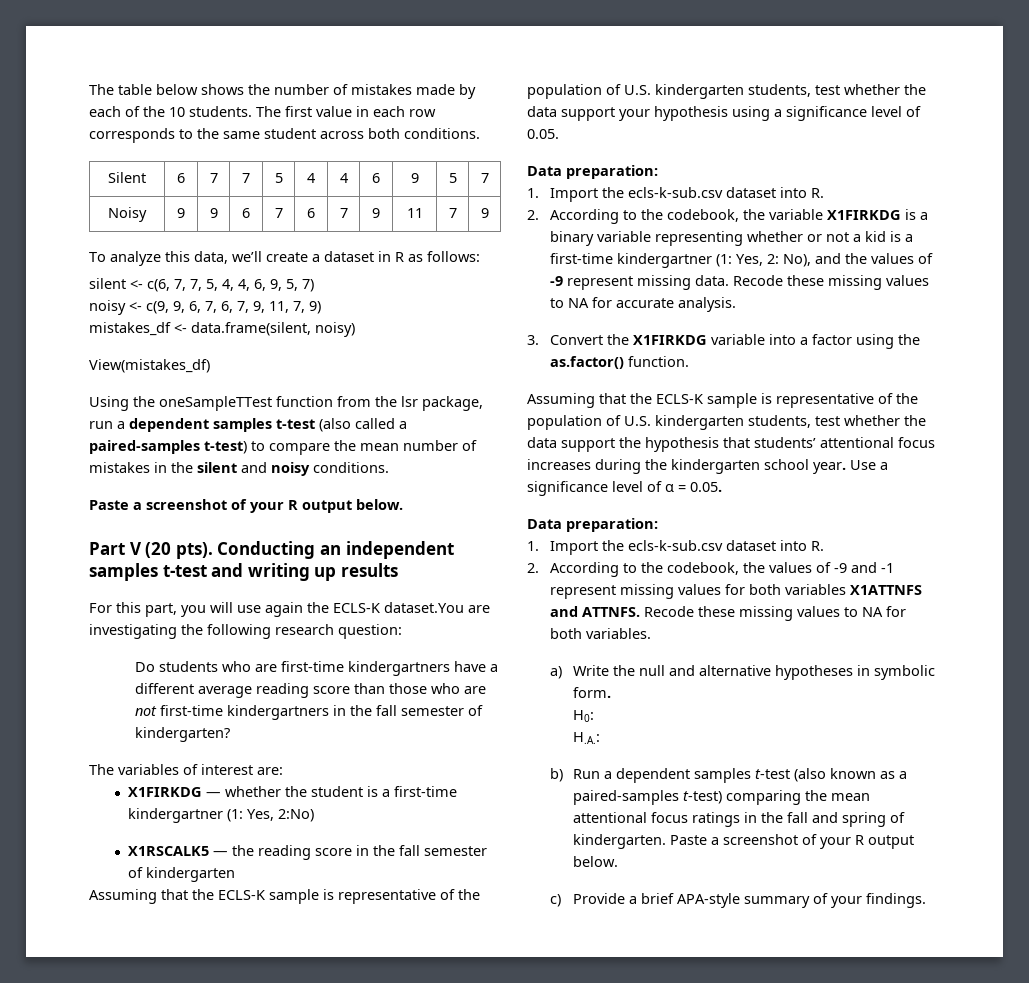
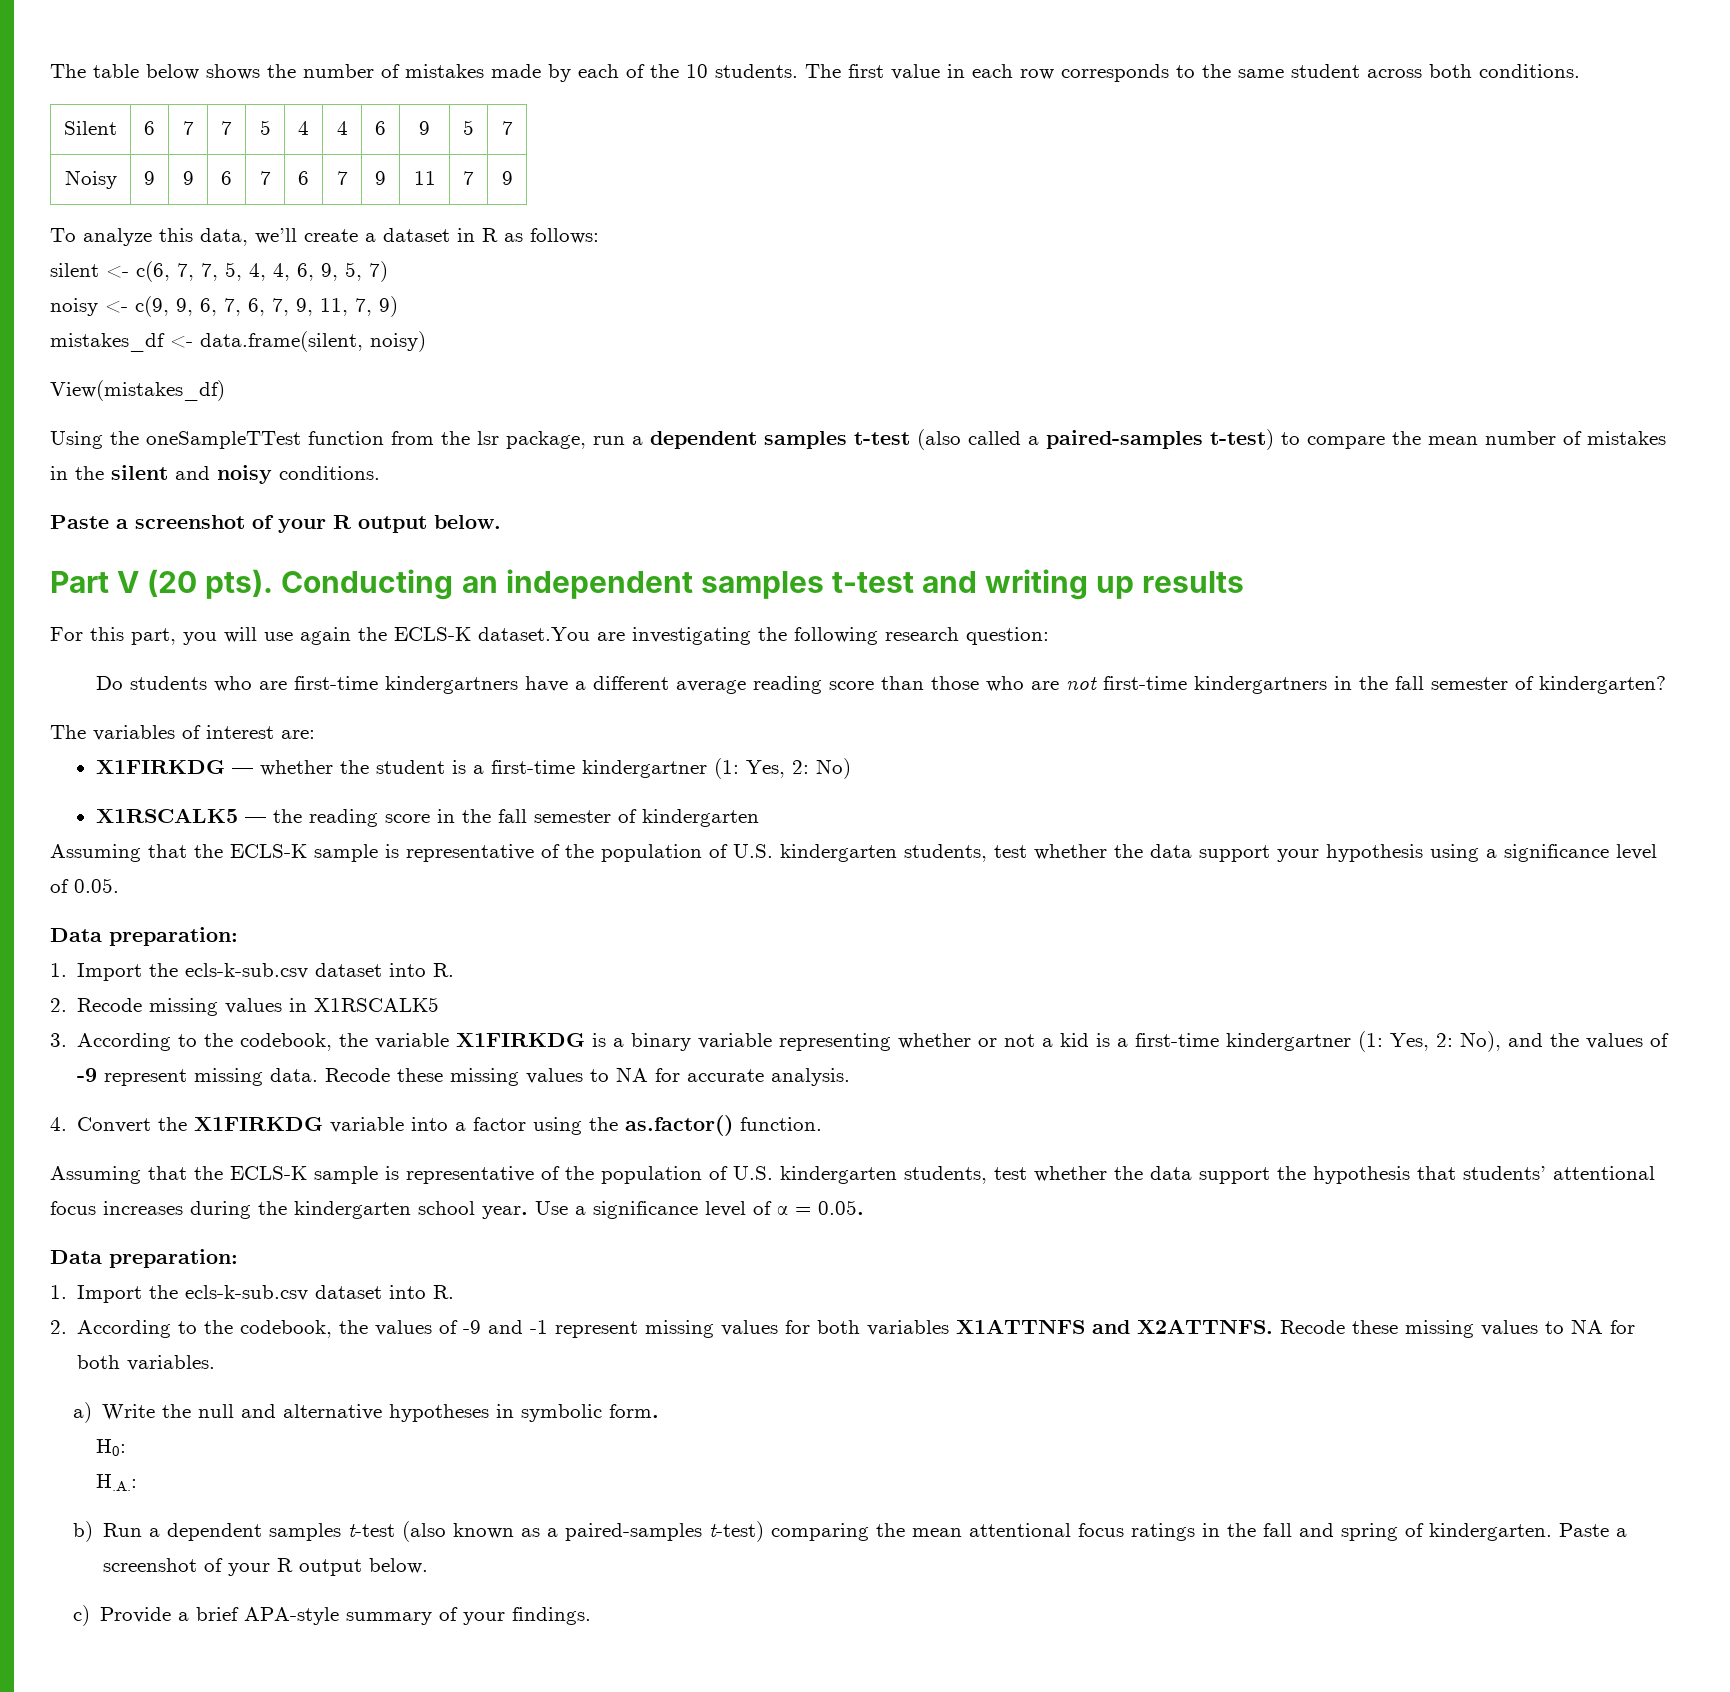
[277,809,314,822] 2:No) -> [791,758,851,779] 2: No)
(539, 215) none -> [77,997,440,1016] [50,1033,67,1047] Recode missing values in X1RSCALK5 // 3.
[527,335,539,345] 3. -> [50,1117,67,1131] 4.
[581,607,640,617] ATTNFS. -> [1137,1319,1274,1334] X2ATTNFS.

